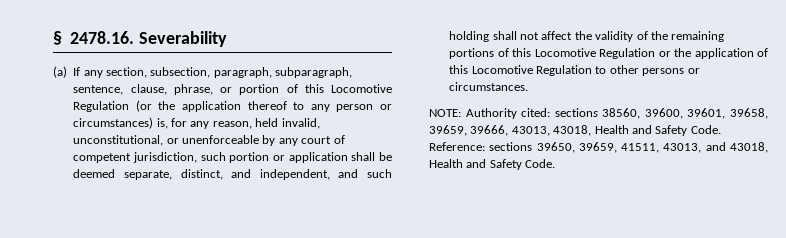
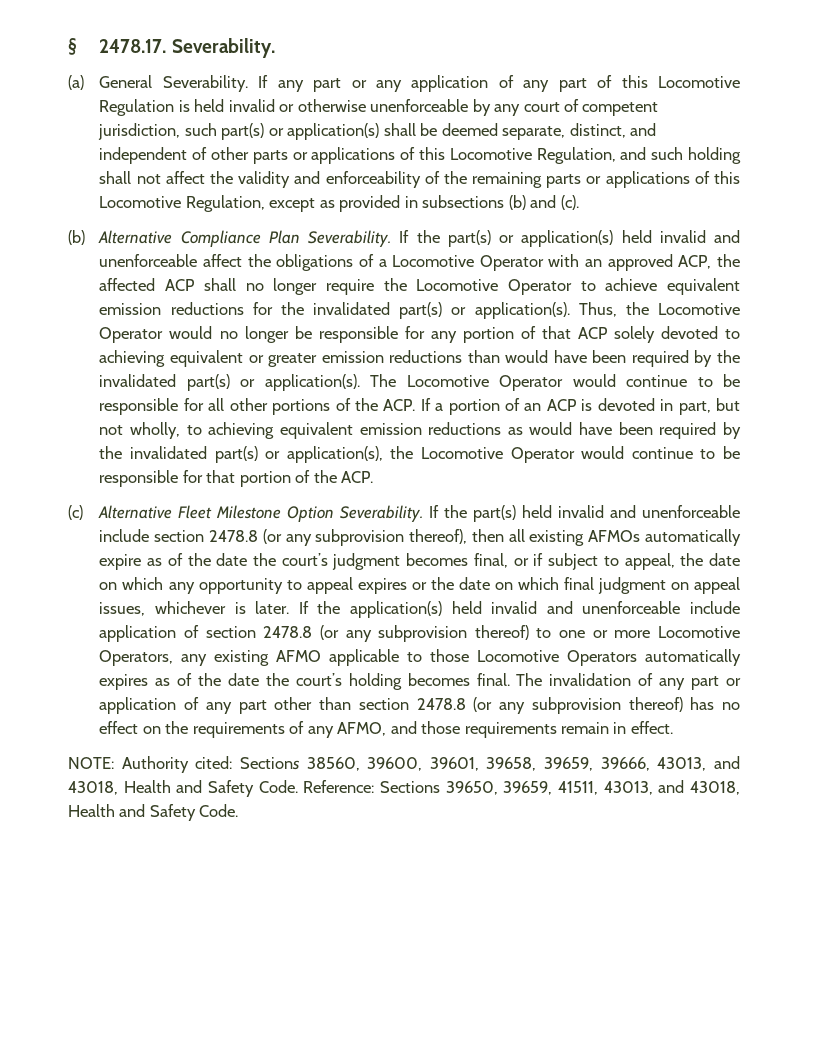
[70,31,228,47] 2478.16. Severability -> [99,38,275,58] 2478.17. Severability.
[73,67,353,78] [73,84,392,95] [73,100,392,112] [73,117,320,129] [73,135,179,146] If any section, subsection, paragraph, subparagraph, sentence, clause, phrase, or portion of this Locomotive Regulation (or the application thereof to any person or circumstances) is, for any reason, held invalid, unconstitutional, or -> [99,75,741,92] [99,99,366,116] General Severability. If any part or any application of any part of this Locomotive Regulation is held invalid or otherwise
[229,152,348,163] portion or application -> [221,123,380,140] part(s) or application(s)
[259,169,330,180] independent, -> [99,147,616,164] independent of other parts or applications of this Locomotive Regulation,
(634, 36) none -> [294,171,421,188] and enforceability
[449,48,768,59] [449,65,700,76] [449,82,529,91] portions of this Locomotive Regulation or the application of this Locomotive Regulation to other persons or circumstances. -> [546,171,740,188] [99,195,579,212] [68,230,740,247] [99,254,741,271] [99,278,740,295] [99,302,740,319] [99,326,740,343] [99,350,740,367] [99,374,741,391] [99,398,741,415] [99,422,741,439] [99,446,740,463] [99,470,374,487] [68,505,741,522] [99,529,741,546] [99,553,741,570] [99,577,741,594] [99,601,740,618] [99,625,740,642] [99,649,742,666] [99,673,742,690] [99,697,740,714] [99,721,673,738] parts or applications of this Locomotive Regulation, except as provided in subsections (b) and (c). // (b) Alternative Compliance Plan Severability. If the part(s) or application(s) held invalid and unenforceable affect the obligations of a Locomotive Operator with an approved ACP, the affected ACP shall no longer require the Locomotive Operator to achieve equivalent emission reductions for the invalidated part(s) or application(s). Thus, the Locomotive Operator would no longer be responsible for any portion of that ACP solely devoted to achieving equivalent or greater emission reductions than would have been required by the invalidated part(s) or application(s). The Locomotive Operator would continue to be responsible for all other portions of the ACP. If a portion of an ACP is devoted in part, but not wholly, to achieving equivalent emission reductions as would have been required by the invalidated part(s) or application(s), the Locomotive Operator would continue to be responsible for that portion of the ACP. // (c) Alternative Fleet Milestone Option Severability. If the part(s) held invalid and unenforceable include section 2478.8 (or any subprovision thereof), then all existing AFMOs automatically expire as of the date the court’s judgment becomes final, or if subject to appeal, the date on which any opportunity to appeal expires or the date on which final judgment on appeal issues, whichever is later. If the application(s) held invalid and unenforceable include application of section 2478.8 (or any subprovision thereof) to one or more Locomotive Operators, any existing AFMO applicable to those Locomotive Operators automatically expires as of the date the court’s holding becomes final. The invalidation of any part or application of any part other than section 2478.8 (or any subprovision thereof) has no effect on the requirements of any AFMO, and those requirements remain in effect.
[554,108,598,117] sections -> [239,757,300,770] Sections
(550, 131) none -> [713,756,740,769] and
[489,142,533,151] sections -> [379,781,440,793] Sections

